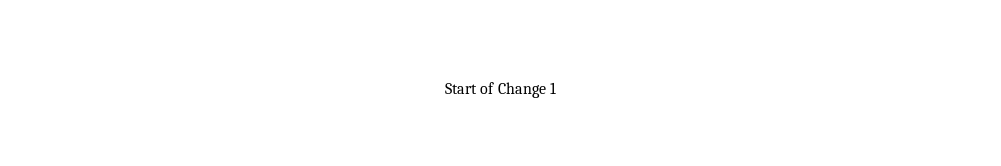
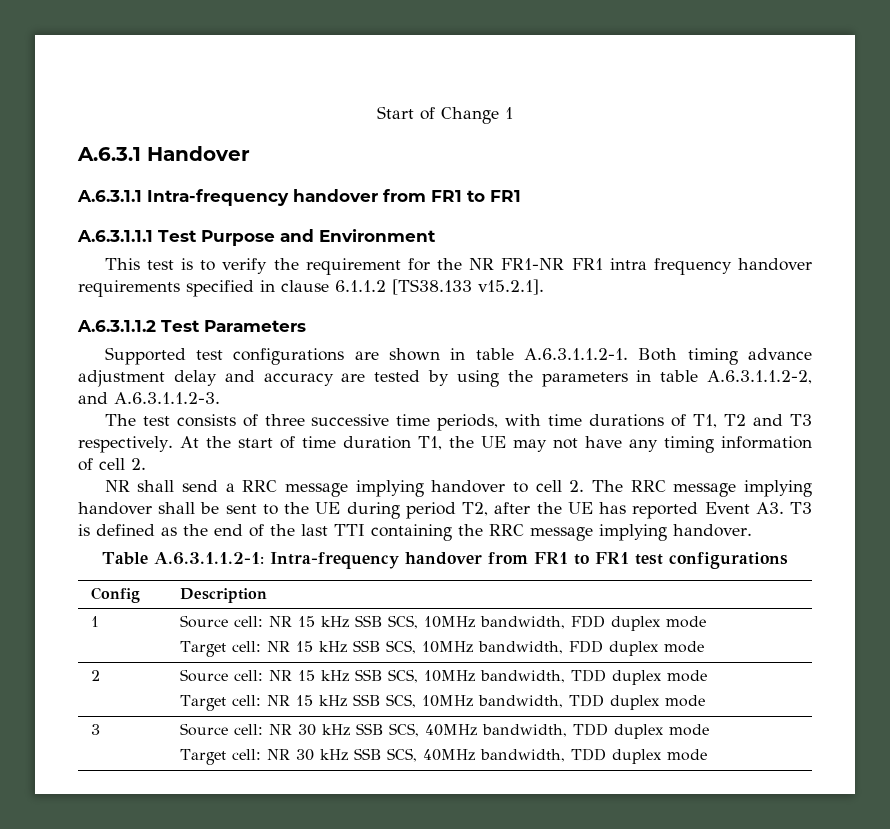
(556, 88) none -> [77,146,250,161] [77,189,521,206] [77,229,436,246] [104,258,812,275] [78,279,544,297] [77,320,306,332] [104,347,812,365] [78,370,812,387] [78,392,220,404] [104,414,812,431] [78,436,812,453] [78,458,146,471] [104,480,812,497] [78,502,813,519] [78,524,752,541] [102,552,788,569] [91,587,141,603] [180,588,268,603] [91,616,100,627] [180,615,707,631] [180,640,705,657] [91,670,101,681] [180,669,708,685] [180,694,706,711] [91,724,101,735] [180,723,710,739] [180,748,708,765] // A.6.3.1 Handover // A.6.3.1.1 Intra-frequency handover from FR1 to FR1 // A.6.3.1.1.1 Test Purpose and Environment // This test is to verify the requirement for the NR FR1-NR FR1 intra frequency handover requirements specified in clause 6.1.1.2 [TS38.133 v15.2.1]. // A.6.3.1.1.2 Test Parameters // Supported test configurations are shown in table A.6.3.1.1.2-1. Both timing advance adjustment delay and accuracy are tested by using the parameters in table A.6.3.1.1.2-2, and A.6.3.1.1.2-3. // The test consists of three successive time periods, with time durations of T1, T2 and T3 respectively. At the start of time duration T1, the UE may not have any timing information of cell 2. // NR shall send a RRC message implying handover to cell 2. The RRC message implying handover shall be sent to the UE during period T2, after the UE has reported Event A3. T3 is defined as the end of the last TTI containing the RRC message implying handover. // Table A.6.3.1.1.2-1: Intra-frequency handover from FR1 to FR1 test configurations // Config | Description // 1 | Source cell: NR 15 kHz SSB SCS, 10MHz bandwidth, FDD duplex mode // Target cell: NR 15 kHz SSB SCS, 10MHz bandwidth, FDD duplex mode // 2 | Source cell: NR 15 kHz SSB SCS, 10MHz bandwidth, TDD duplex mode // Target cell: NR 15 kHz SSB SCS, 10MHz bandwidth, TDD duplex mode // 3 | Source cell: NR 30 kHz SSB SCS, 40MHz bandwidth, TDD duplex mode // Target cell: NR 30 kHz SSB SCS, 40MHz bandwidth, TDD duplex mode

